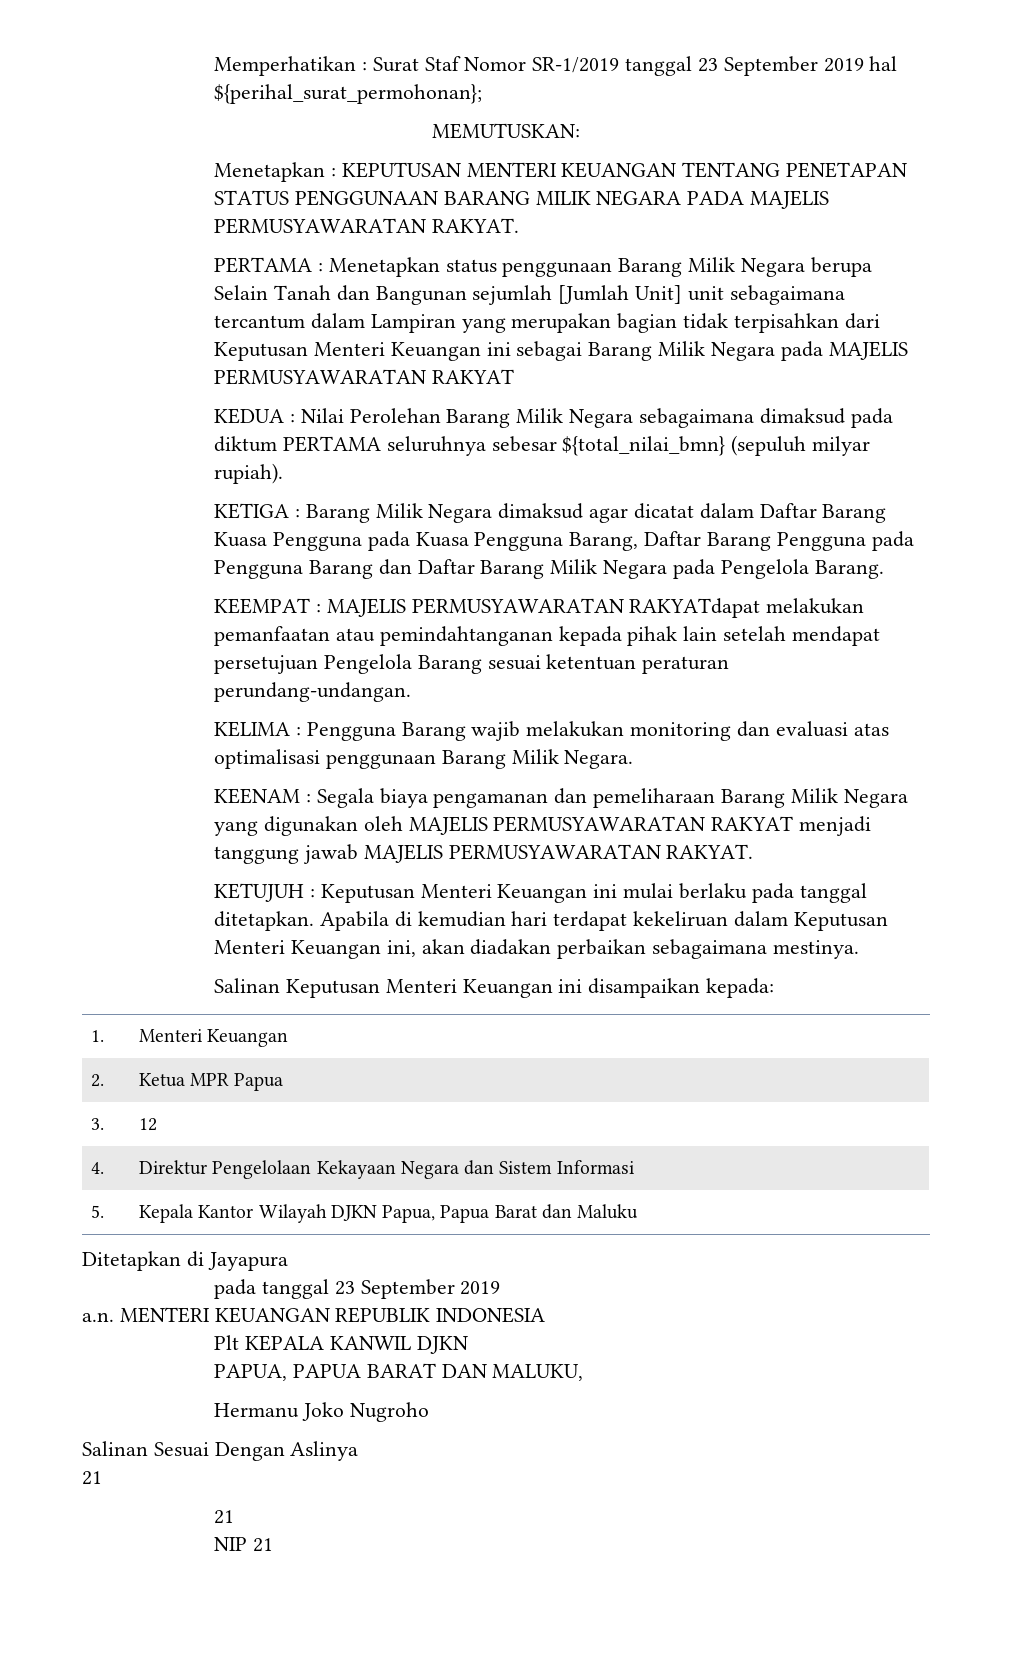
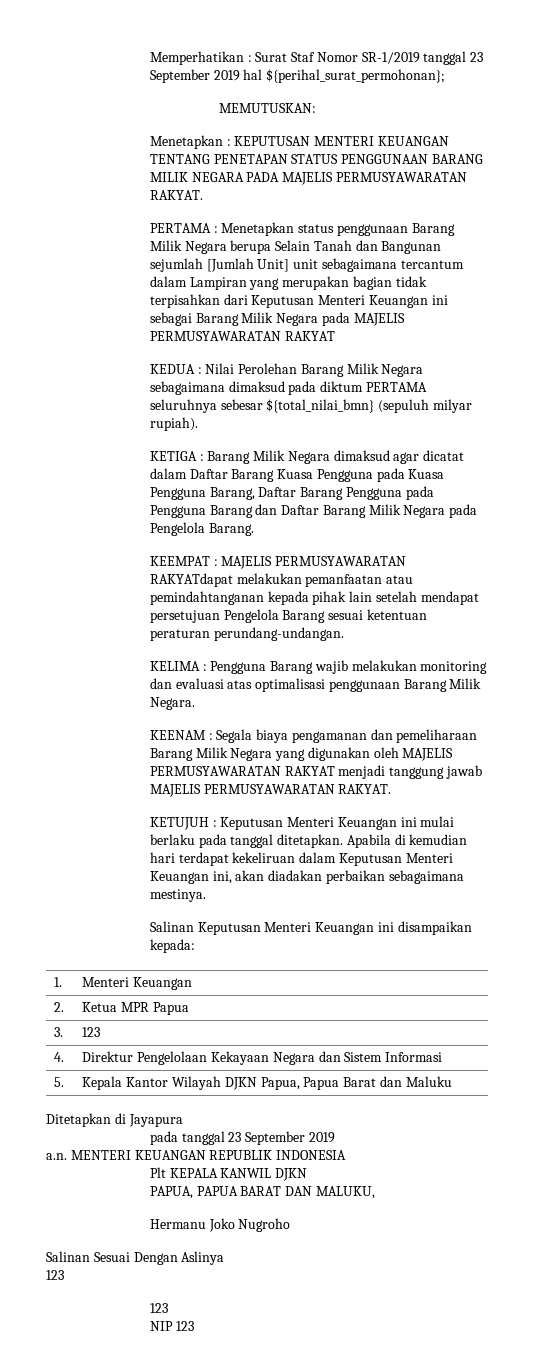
[139,1118,158,1131] 12 -> [82,1027,101,1037] 123
[82,1471,102,1485] [214,1510,235,1524] 21 // 21 -> [46,1270,64,1280] [149,1303,168,1313] 123 // 123
[253,1538,274,1552] 21 -> [175,1321,194,1331] 123

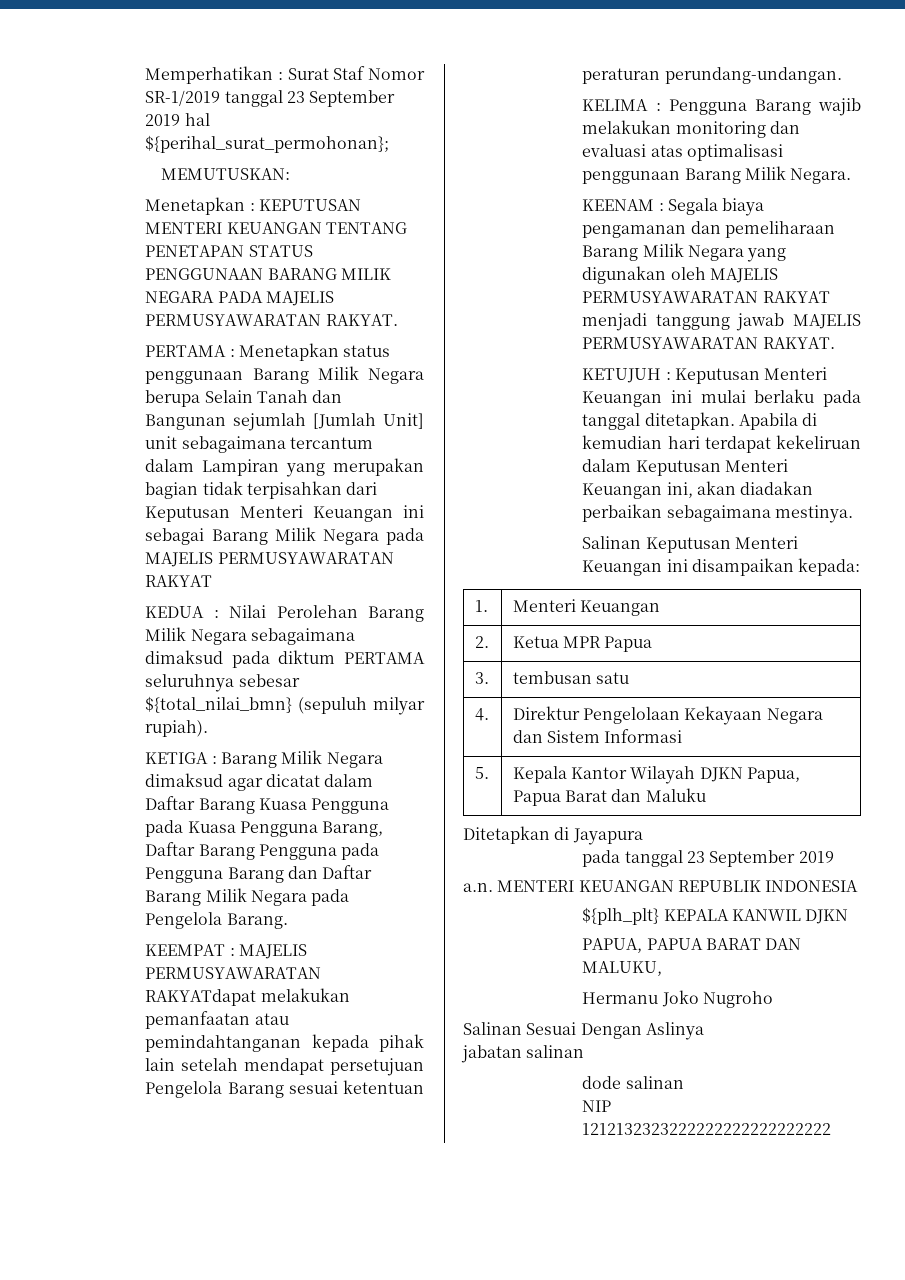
[82,1027,101,1037] 123 -> [512,671,630,684] tembusan satu
[149,1167,166,1178] Plt -> [582,907,660,925] ${plh_plt}
[46,1270,64,1280] [149,1303,168,1313] 123 // 123 -> [461,1045,585,1063] [582,1076,684,1089] jabatan salinan // dode salinan
[175,1321,194,1331] 123 -> [582,1123,832,1135] 1212132323222222222222222222

